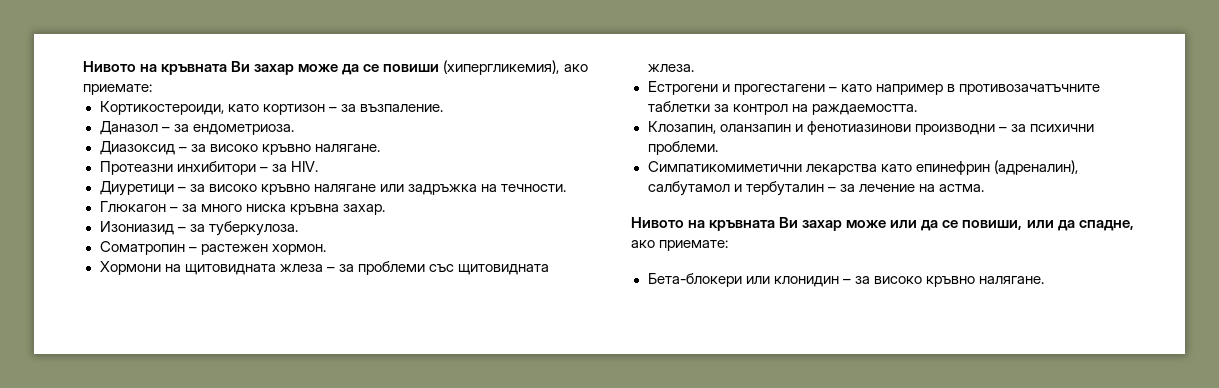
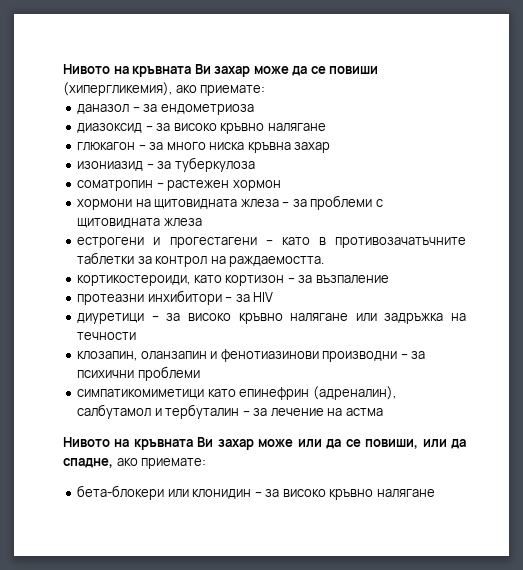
[99,101,443,115] [99,121,294,135] [99,141,380,155] [99,161,173,175] Кортикостероиди, като кортизон – за възпаление. // Даназол – за ендометриоза. // Диазоксид – за високо кръвно налягане. // Протеазни -> [77,104,254,115] [77,123,326,134] [77,142,331,153] [77,157,255,172] [77,180,281,191] [77,195,383,210] [77,218,202,228] [77,237,466,248] [77,252,325,267] [77,275,389,286] [77,294,145,305] даназол – за ендометриоза // диазоксид – за високо кръвно налягане // глюкагон – за много ниска кръвна захар // изониазид – за туберкулоза // соматропин – растежен хормон // хормони на щитовидната жлеза – за проблеми с щитовидната жлеза // естрогени и прогестагени – като в противозачатъчните таблетки за контрол на раждаемостта. // кортикостероиди, като кортизон – за възпаление // протеазни
[290,161,318,172] [99,181,174,196] HIV. // Диуретици -> [253,292,274,302] [77,313,145,324] HIV // диуретици
[500,184,566,192] [99,201,385,215] [99,221,298,236] [99,241,326,255] [99,261,549,275] [647,64,694,72] [647,81,1100,95] [647,101,917,115] [647,121,716,134] течности. // Глюкагон – за много ниска кръвна захар. // Изониазид – за туберкулоза. // Соматропин – растежен хормон. // Хормони на щитовидната жлеза – за проблеми със щитовидната жлеза. // Естрогени и прогестагени – като например в противозачатъчните таблетки за контрол на раждаемостта. // Клозапин, -> [77,332,137,340] [77,351,138,361] течности // клозапин,
[647,141,718,155] [647,161,877,175] проблеми. // Симпатикомиметични лекарства -> [137,366,200,381] [77,389,205,399] проблеми // симпатикомиметици
[938,184,984,192] астма. -> [345,408,383,416] астма
[647,273,742,287] Бета-блокери -> [77,485,165,500] бета-блокери
[978,276,1044,284] налягане. -> [376,489,435,498] налягане

